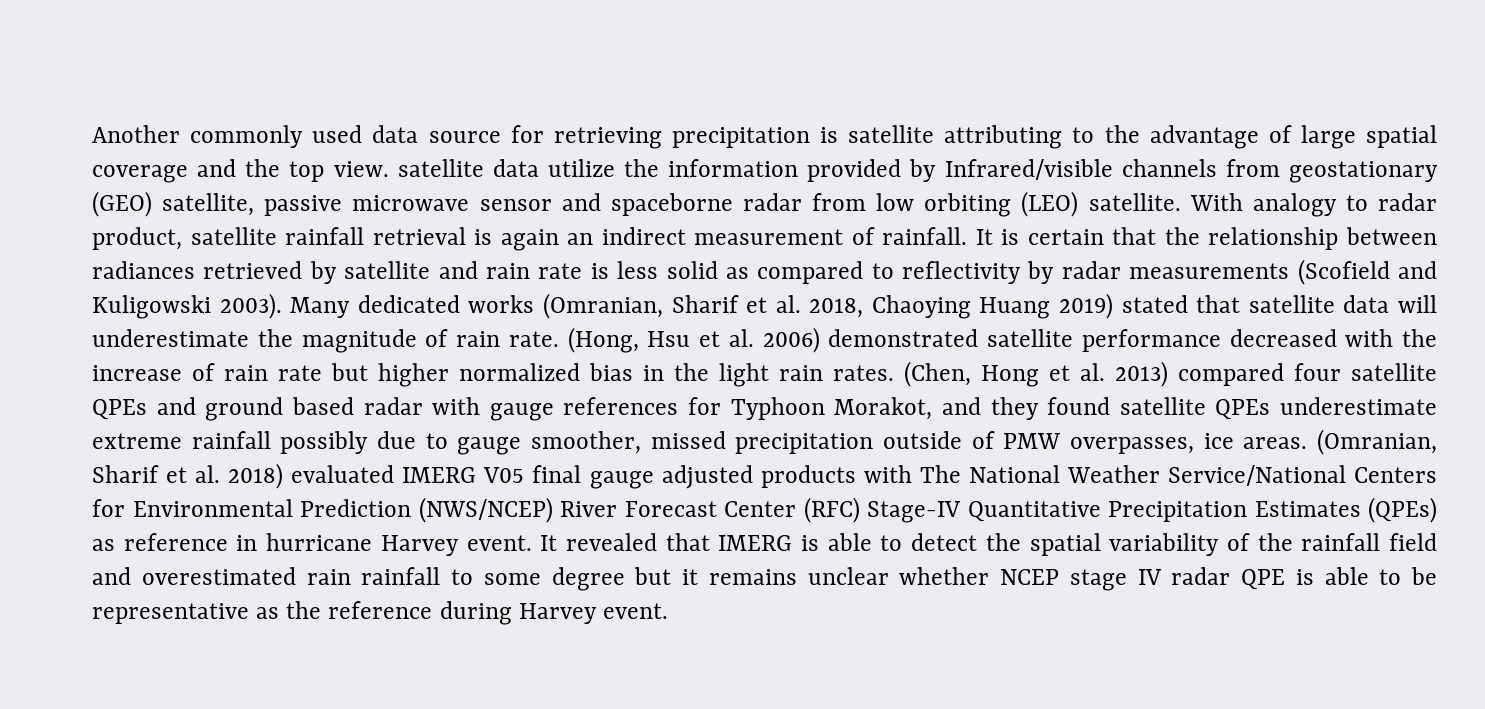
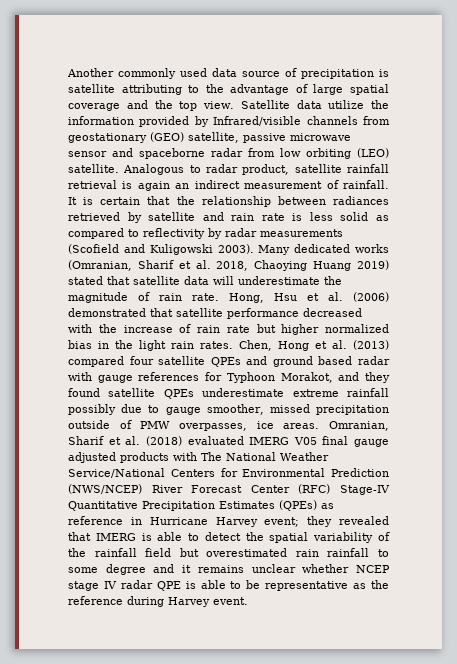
[510,125,662,149] for retrieving -> [285,68,297,77] of
[397,159,484,177] satellite -> [240,100,290,109] Satellite
[1189,193,1337,217] With analogy -> [123,164,185,175] Analogous
[567,327,639,353] (Hong, -> [229,293,264,303] Hong,
[762,327,979,353] 2006) demonstrated -> [353,292,389,302] [68,308,173,317] (2006) demonstrated that
[904,361,971,387] (Chen, -> [239,340,272,351] Chen,
[1115,361,1168,387] 2013) -> [353,340,389,350] (2013)
[1317,429,1437,455] [92,463,284,489] (Omranian, Sharif et al. 2018) -> [329,421,389,431] [68,436,182,446] Omranian, Sharif et al. (2018)
[266,533,558,556] hurricane Harvey event. It -> [149,516,333,527] Hurricane Harvey event; they
[92,567,131,585] and -> [179,548,199,557] but
[634,567,672,585] but -> [153,564,175,573] and

